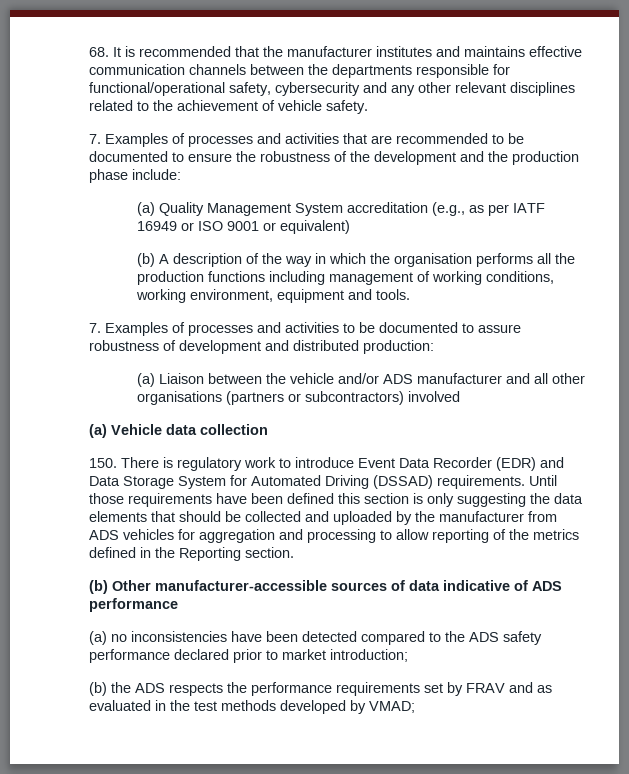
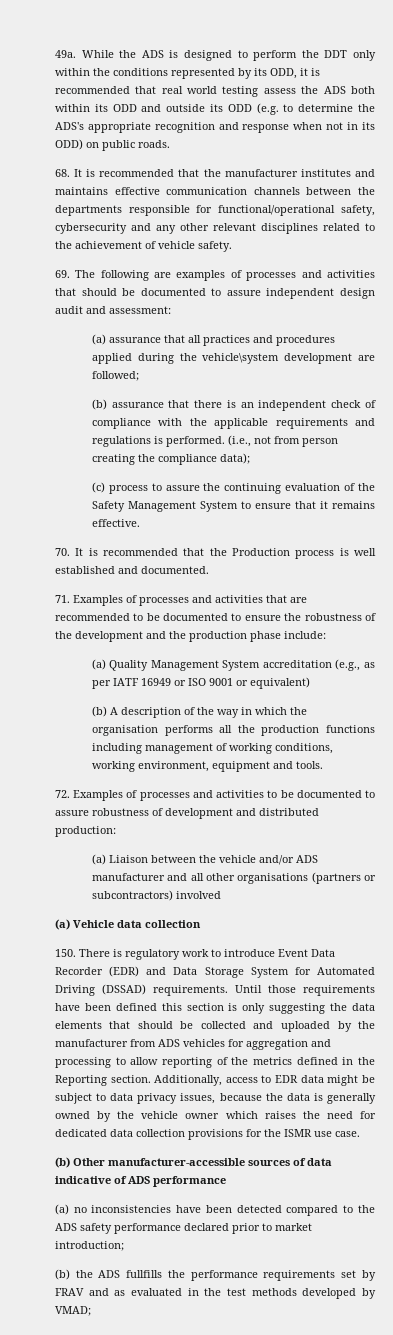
(89, 52) none -> [54,50,376,61] [54,68,320,79] [54,86,375,97] [54,103,375,115] [54,122,375,133] [54,139,170,151] 49a. While the ADS is designed to perform the DDT only within the conditions represented by its ODD, it is recommended that real world testing assess the ADS both within its ODD and outside its ODD (e.g. to determine the ADS's appropriate recognition and response when not in its ODD) on public roads. //
[89,134,102,144] 7. -> [54,270,375,281] [54,288,375,299] [54,306,171,314] [91,334,335,346] [91,353,375,364] [91,371,139,381] [91,399,377,411] [91,418,376,429] [91,435,338,447] [91,453,250,465] [91,482,376,494] [91,501,375,512] [91,519,140,527] [54,548,377,559] [54,566,209,574] [54,595,70,603] 69. The following are examples of processes and activities that should be documented to assure independent design audit and assessment: // (a) assurance that all practices and procedures applied during the vehicle\system development are followed; // (b) assurance that there is an independent check of compliance with the applicable requirements and regulations is performed. (i.e., not from person creating the compliance data); // (c) process to assure the continuing evaluation of the Safety Management System to ensure that it remains effective. // 70. It is recommended that the Production process is well established and documented. // 71.
[89,323,102,333] 7. -> [54,790,70,798] 72.
(295, 552) none -> [154,1075,375,1086] [54,1093,376,1104] [54,1111,376,1122] [54,1129,360,1140] Additionally, access to EDR data might be subject to data privacy issues, because the data is generally owned by the vehicle owner which raises the need for dedicated data collection provisions for the ISMR use case.
[169,683,224,696] respects -> [126,1270,163,1278] fullfills

